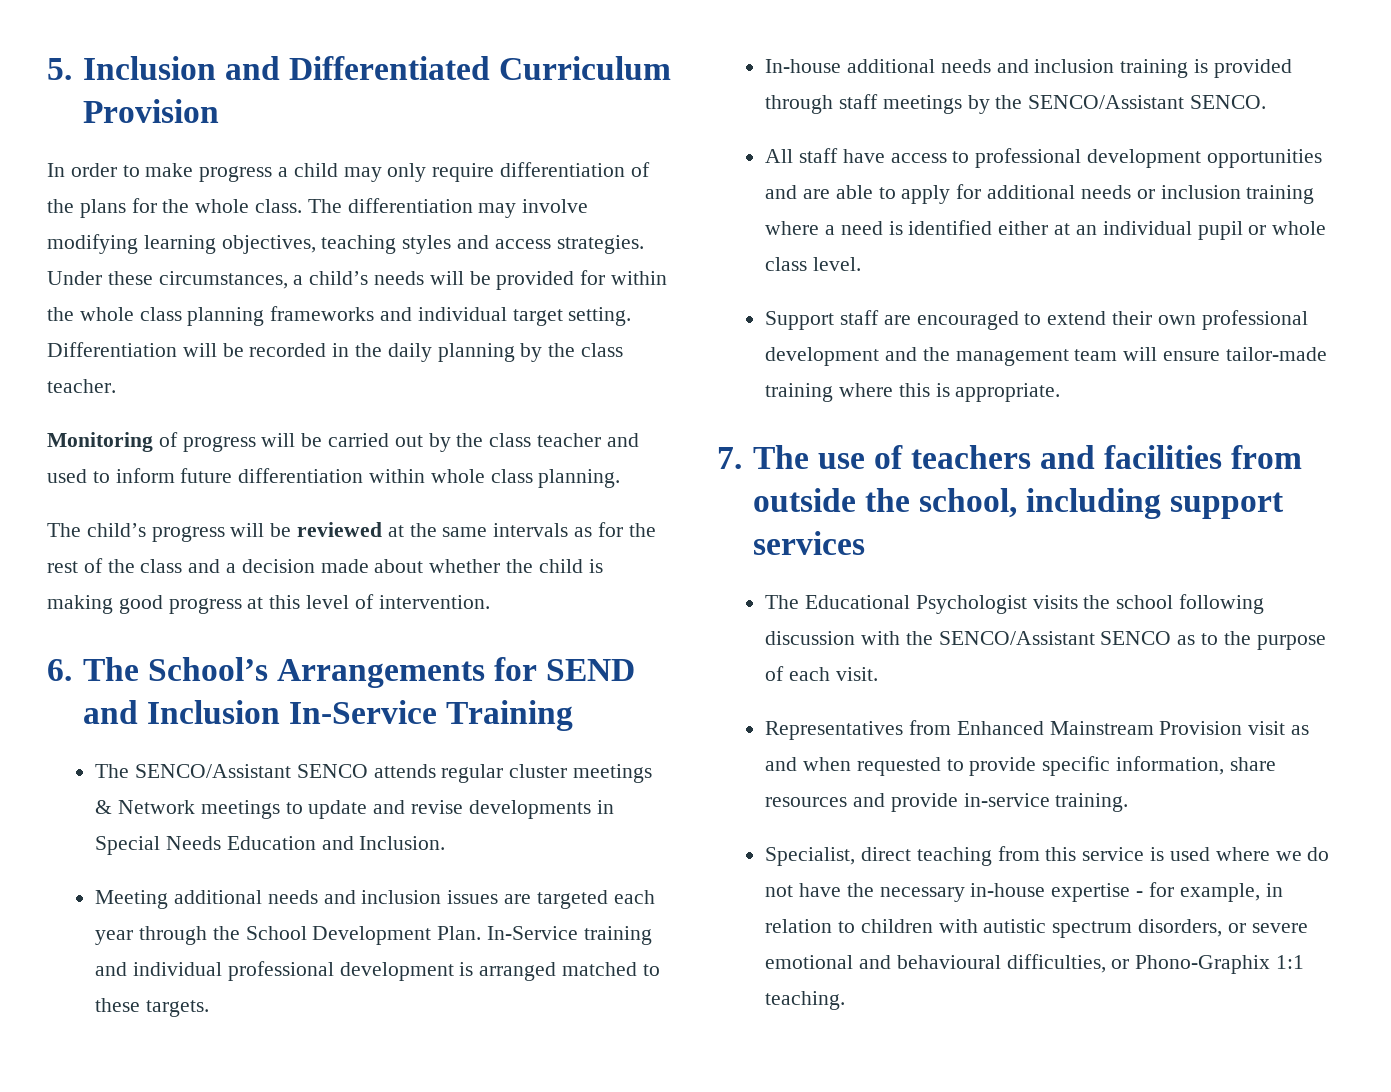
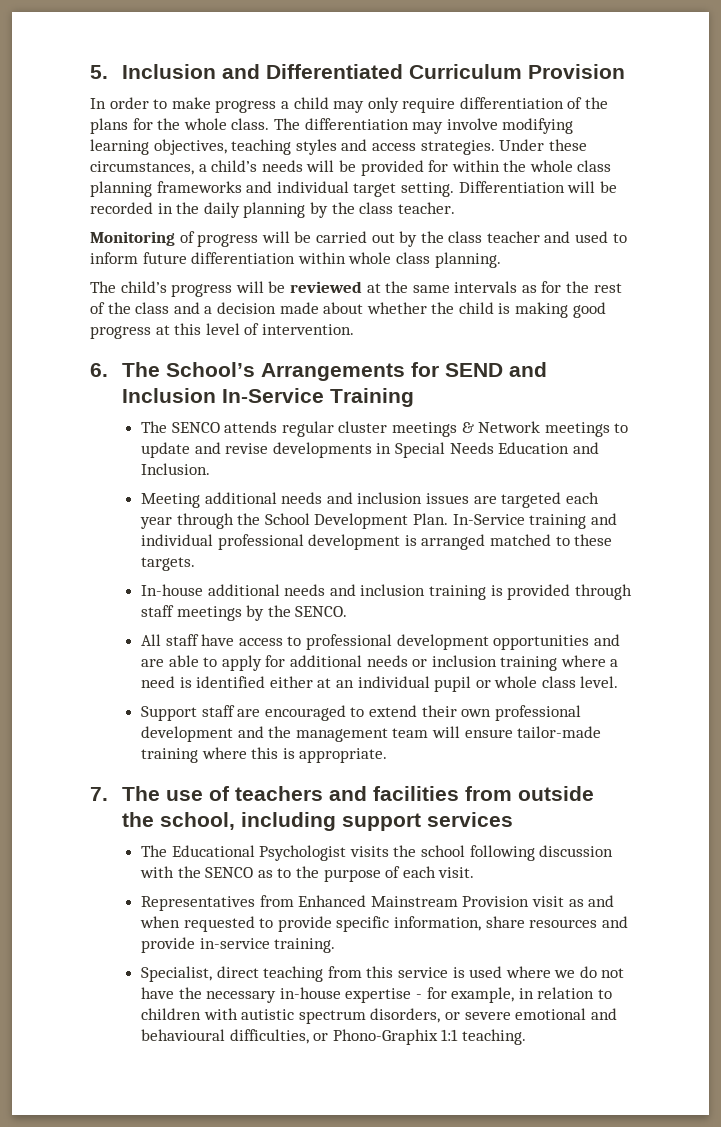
[135,764,292,778] SENCO/Assistant -> (167, 427) none
[1028,95,1185,109] SENCO/Assistant -> (291, 611) none
[938,631,1095,645] SENCO/Assistant -> (201, 872) none

